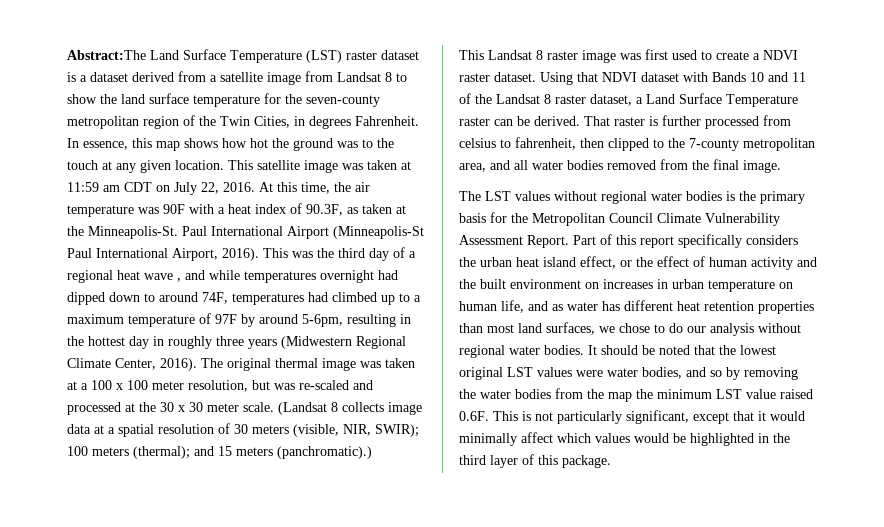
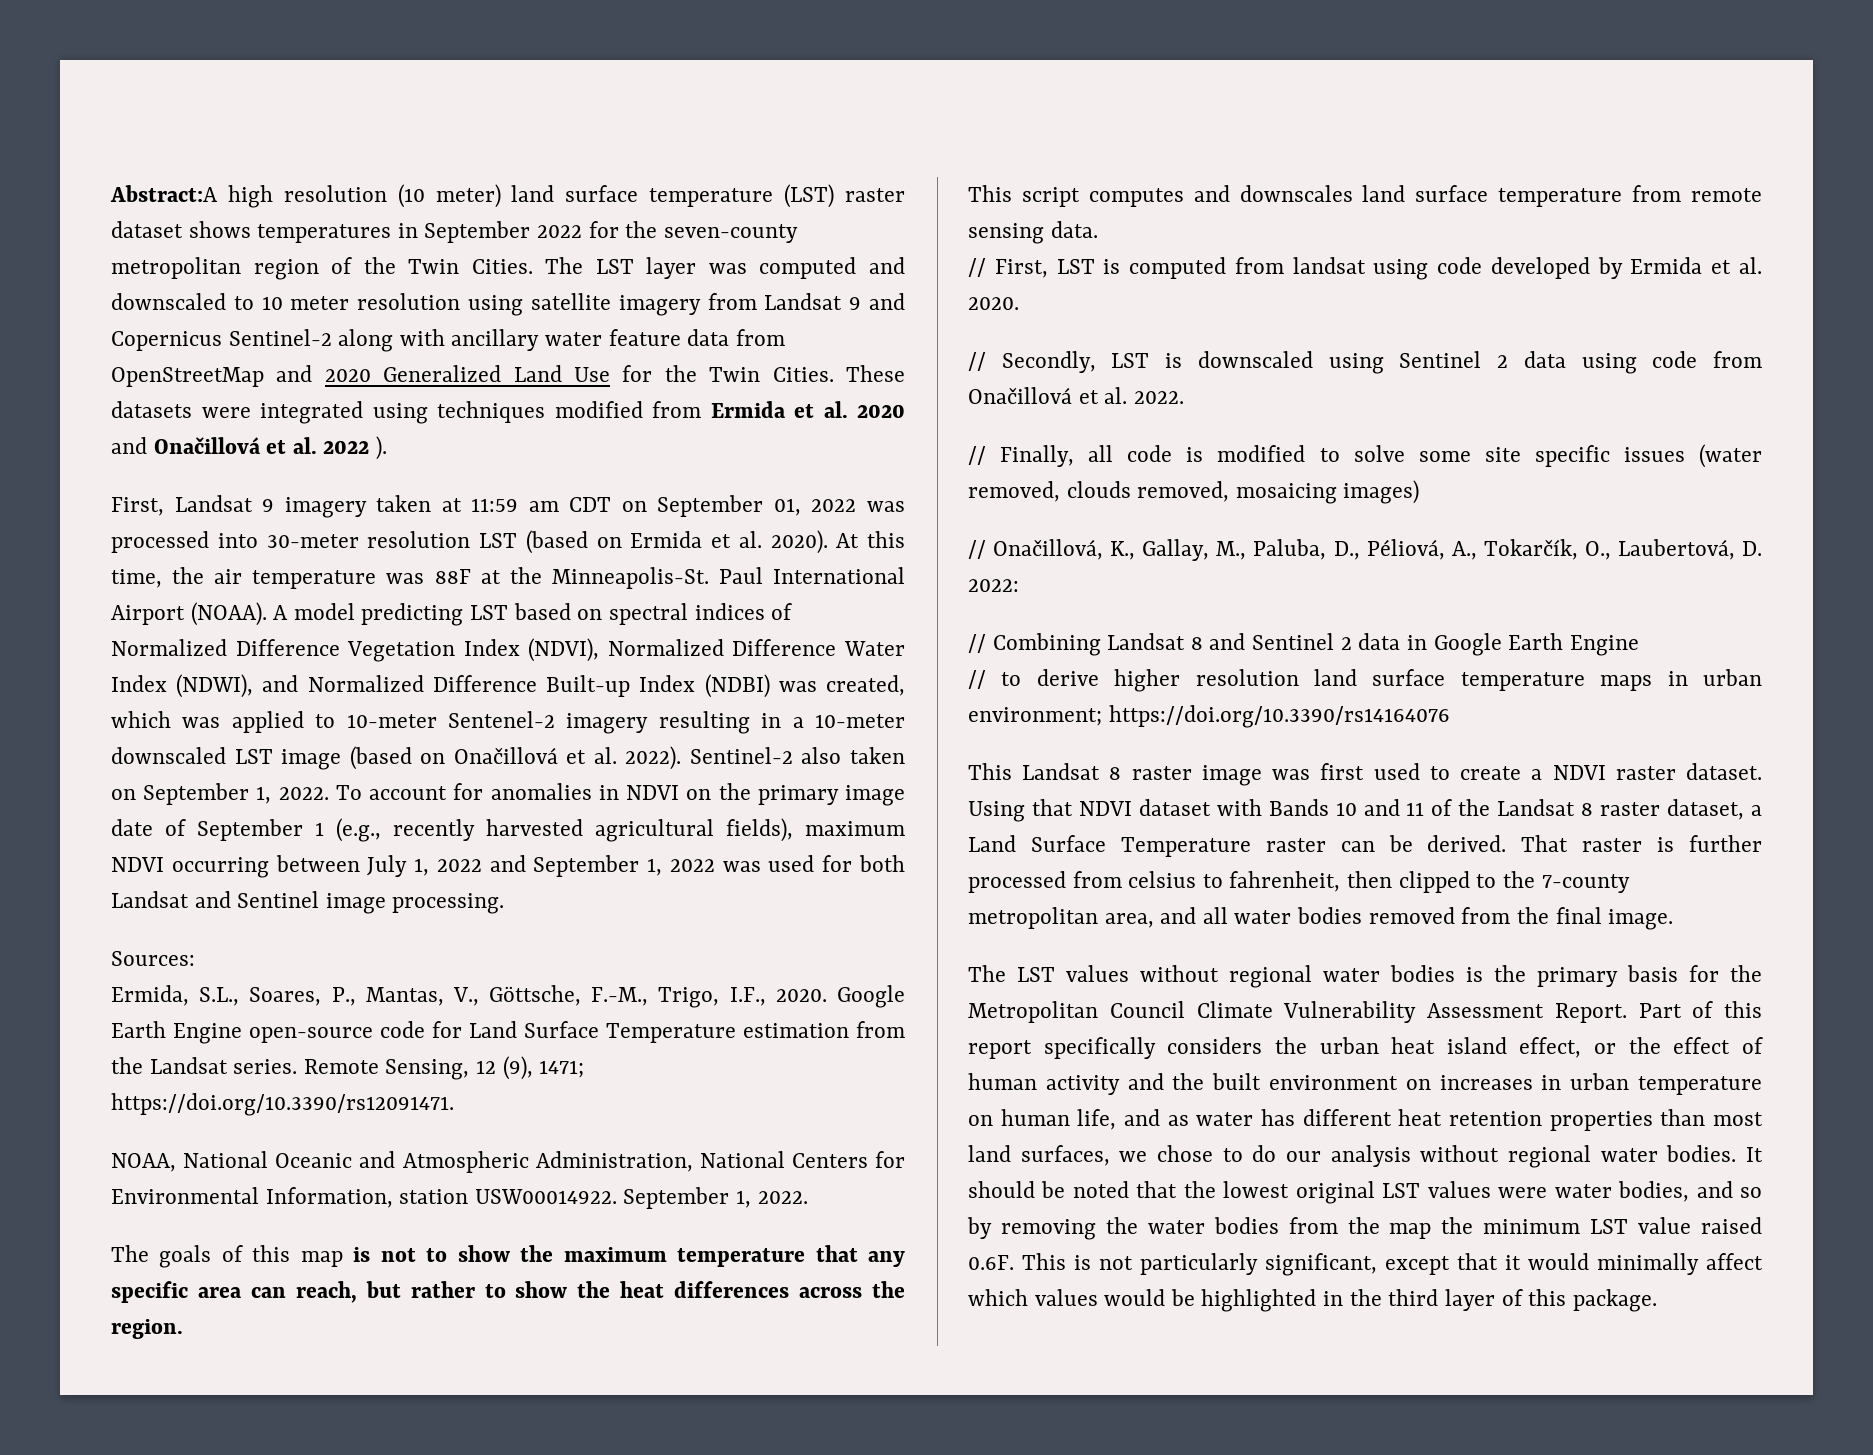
[67,49,419,63] [67,71,407,85] [67,93,260,107] Abstract:The Land Surface Temperature (LST) raster dataset is a dataset derived from a satellite image from Landsat 8 to show the land surface temperature -> [110,184,906,208] [111,221,583,243] Abstract:A high resolution (10 meter) land surface temperature (LST) raster dataset shows temperatures in September 2022
[254,116,419,129] [67,138,394,151] [67,160,363,173] Cities, in degrees Fahrenheit. In essence, this map shows how hot the ground was to the touch at any given location. This satellite image was -> [471,257,905,279] [111,293,906,316] [111,329,785,352] [111,365,905,387] [111,401,905,424] [111,436,388,460] [111,495,367,518] Cities. The LST layer was computed and downscaled to 10 meter resolution using satellite imagery from Landsat 9 and Copernicus Sentinel-2 along with ancillary water feature data from OpenStreetMap and 2020 Generalized Land Use for the Twin Cities. These datasets were integrated using techniques modified from Ermida et al. 2020 and Onačillová et al. 2022 ). // First, Landsat 9 imagery
[174,182,255,195] July 22, 2016. -> [657,495,906,517] [111,530,828,554] September 01, 2022 was processed into 30-meter resolution LST (based on Ermida et al. 2020).
[163,203,392,216] 90F with a heat index of 90.3F, as taken -> [434,569,471,584] 88F
[333,226,424,239] [67,247,416,261] [67,270,398,283] [67,292,421,305] [67,313,411,327] [67,336,406,349] [67,358,415,371] [67,380,373,392] [67,402,422,415] [67,423,419,437] [67,446,372,459] (Minneapolis-St Paul International Airport, 2016). This was the third day of a regional heat wave , and while temperatures overnight had dipped down to around 74F, temperatures had climbed up to a maximum temperature of 97F by around 5-6pm, resulting in the hottest day in roughly three years (Midwestern Regional Climate Center, 2016). The original thermal image was taken at a 100 x 100 meter resolution, but was re-scaled and processed at the 30 x 30 meter scale. (Landsat 8 collects image data at a spatial resolution of 30 meters (visible, NIR, SWIR); 100 meters (thermal); and 15 meters (panchromatic).) -> [190,602,793,626] [111,638,905,662] [111,674,905,698] [111,711,905,734] [111,746,905,770] [111,783,906,806] [111,818,905,842] [111,855,905,878] [111,891,505,914] [111,951,195,966] [111,985,905,1008] [111,1021,905,1044] [111,1056,585,1080] [111,1093,454,1116] [111,1151,905,1173] [111,1187,808,1209] [111,1245,905,1268] [111,1281,905,1303] [111,1319,183,1339] [968,185,1762,207] [968,221,1098,244] [968,257,1762,280] [968,297,1019,310] [968,351,1762,374] [968,387,1184,404] [968,444,1762,468] [968,480,1420,504] [968,539,1762,561] [968,579,1019,592] [968,633,1639,656] [968,669,1762,692] [968,705,1450,728] (NOAA). A model predicting LST based on spectral indices of Normalized Difference Vegetation Index (NDVI), Normalized Difference Water Index (NDWI), and Normalized Difference Built-up Index (NDBI) was created, which was applied to 10-meter Sentenel-2 imagery resulting in a 10-meter downscaled LST image (based on Onačillová et al. 2022). Sentinel-2 also taken on September 1, 2022. To account for anomalies in NDVI on the primary image date of September 1 (e.g., recently harvested agricultural fields), maximum NDVI occurring between July 1, 2022 and September 1, 2022 was used for both Landsat and Sentinel image processing. // Sources: // Ermida, S.L., Soares, P., Mantas, V., Göttsche, F.-M., Trigo, I.F., 2020. Google Earth Engine open-source code for Land Surface Temperature estimation from the Landsat series. Remote Sensing, 12 (9), 1471; https://doi.org/10.3390/rs12091471. // NOAA, National Oceanic and Atmospheric Administration, National Centers for Environmental Information, station USW00014922. September 1, 2022. // The goals of this map is not to show the maximum temperature that any specific area can reach, but rather to show the heat differences across the region. // This script computes and downscales land surface temperature from remote sensing data. // // First, LST is computed from landsat using code developed by Ermida et al. 2020. // // Secondly, LST is downscaled using Sentinel 2 data using code from Onačillová et al. 2022. // // Finally, all code is modified to solve some site specific issues (water removed, clouds removed, mosaicing images) // // Onačillová, K., Gallay, M., Paluba, D., Péliová, A., Tokarčík, O., Laubertová, D. 2022: // // Combining Landsat 8 and Sentinel 2 data in Google Earth Engine // // to derive higher resolution land surface temperature maps in urban environment; https://doi.org/10.3390/rs14164076

